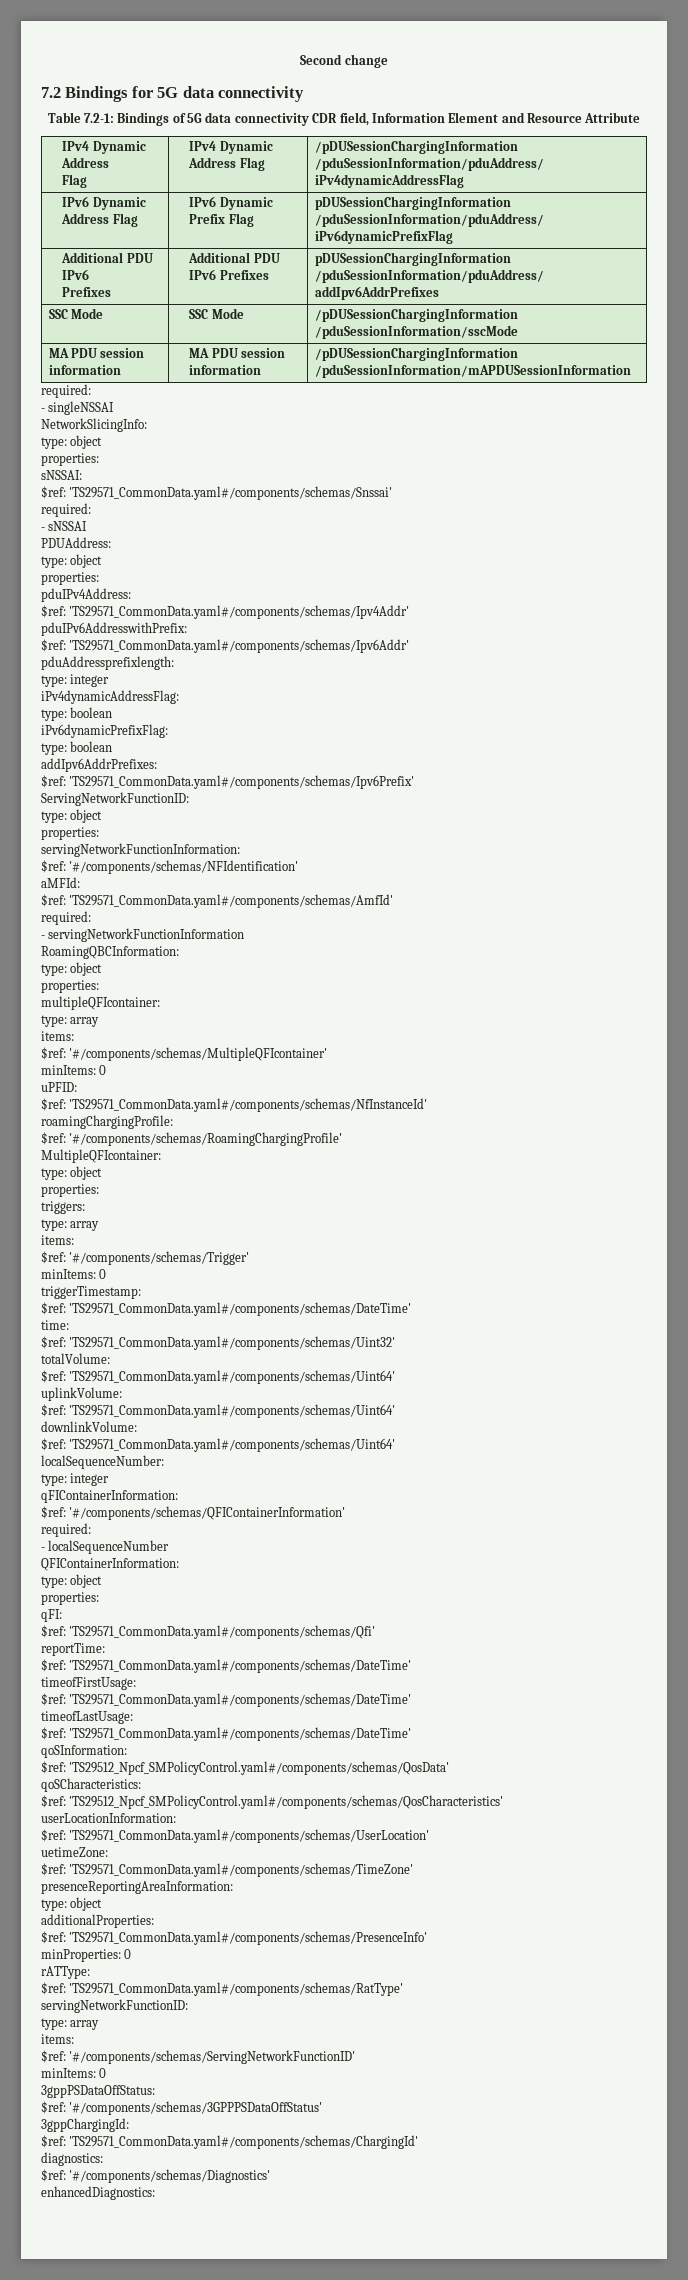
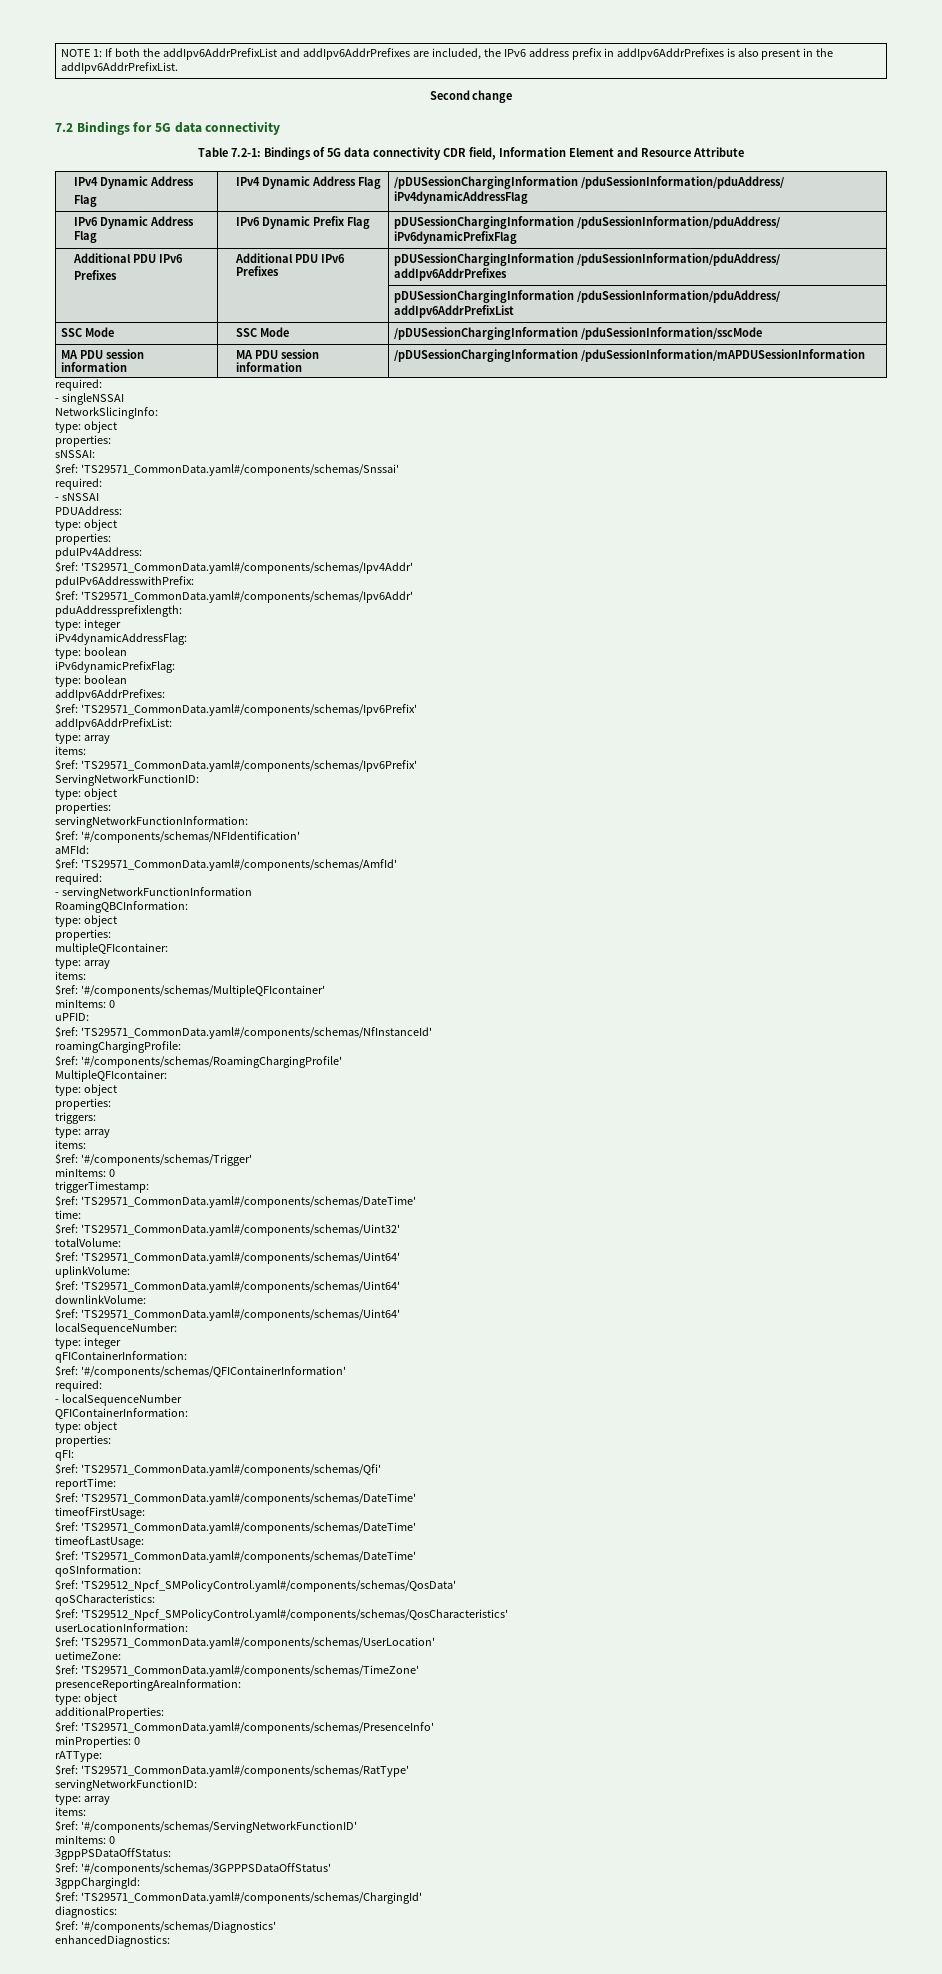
(300, 59) none -> [61,48,834,60] [61,62,179,74] NOTE 1: If both the addIpv6AddrPrefixList and addIpv6AddrPrefixes are included, the IPv6 address prefix in addIpv6AddrPrefixes is also present in the addIpv6AddrPrefixList. //
(439, 293) none -> [394,290,781,303] [394,305,515,318] // | | pDUSessionChargingInformation /pduSessionInformation/pduAddress/ addIpv6AddrPrefixList
(415, 782) none -> [55,718,172,730] [55,733,110,744] [55,746,86,755] [55,759,417,772] // addIpv6AddrPrefixList: // type: array // items: // $ref: 'TS29571_CommonData.yaml#/components/schemas/Ipv6Prefix'

